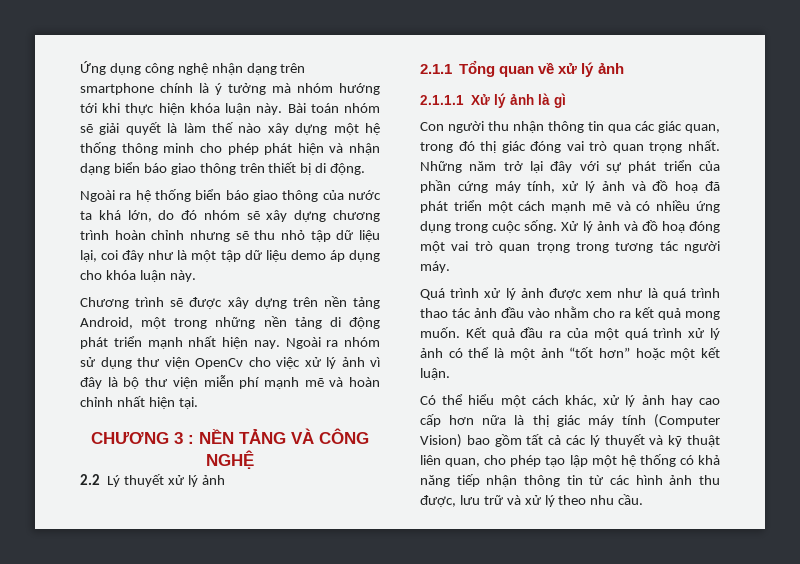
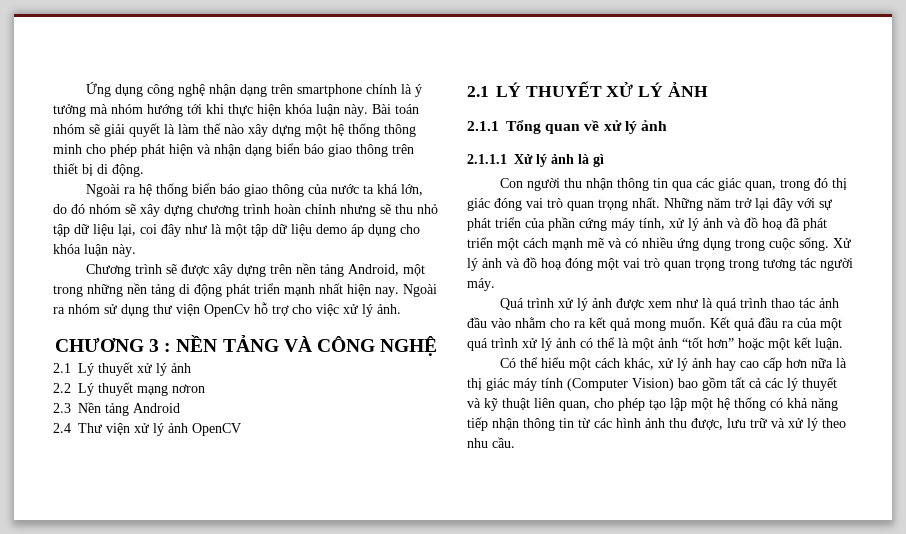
(243, 363) none -> [254,302,289,316] hỗ trợ
[341,357,380,367] [80,375,380,389] [80,396,198,409] ảnh vì đây là bộ thư viện miễn phí mạnh mẽ và hoàn chỉnh nhất hiện tại. -> [377,304,401,314] ảnh.
[80,474,100,485] 2.2 -> [53,363,71,373] 2.1
(225, 480) none -> [53,382,205,396] [53,402,180,416] [53,423,241,436] [467,81,708,97] // 2.2 Lý thuyết mạng nơron // 2.3 Nền tảng Android // 2.4 Thư viện xử lý ảnh OpenCV // 2.1 LÝ THUYẾT XỬ LÝ ẢNH

